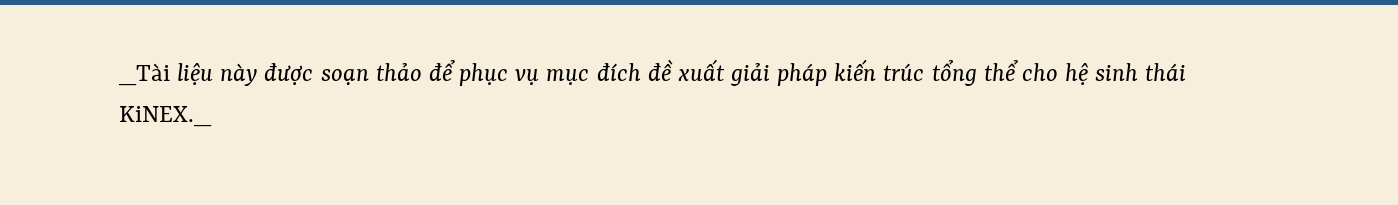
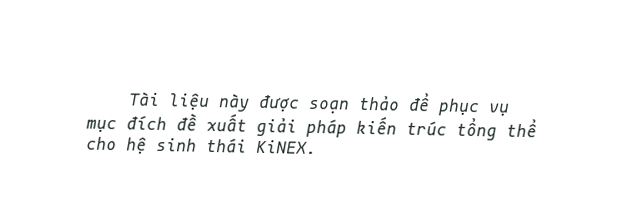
[119,63,170,86] _Tài -> [127,91,160,106] Tài
[119,106,212,127] KiNEX._ -> [256,139,317,155] KiNEX.

